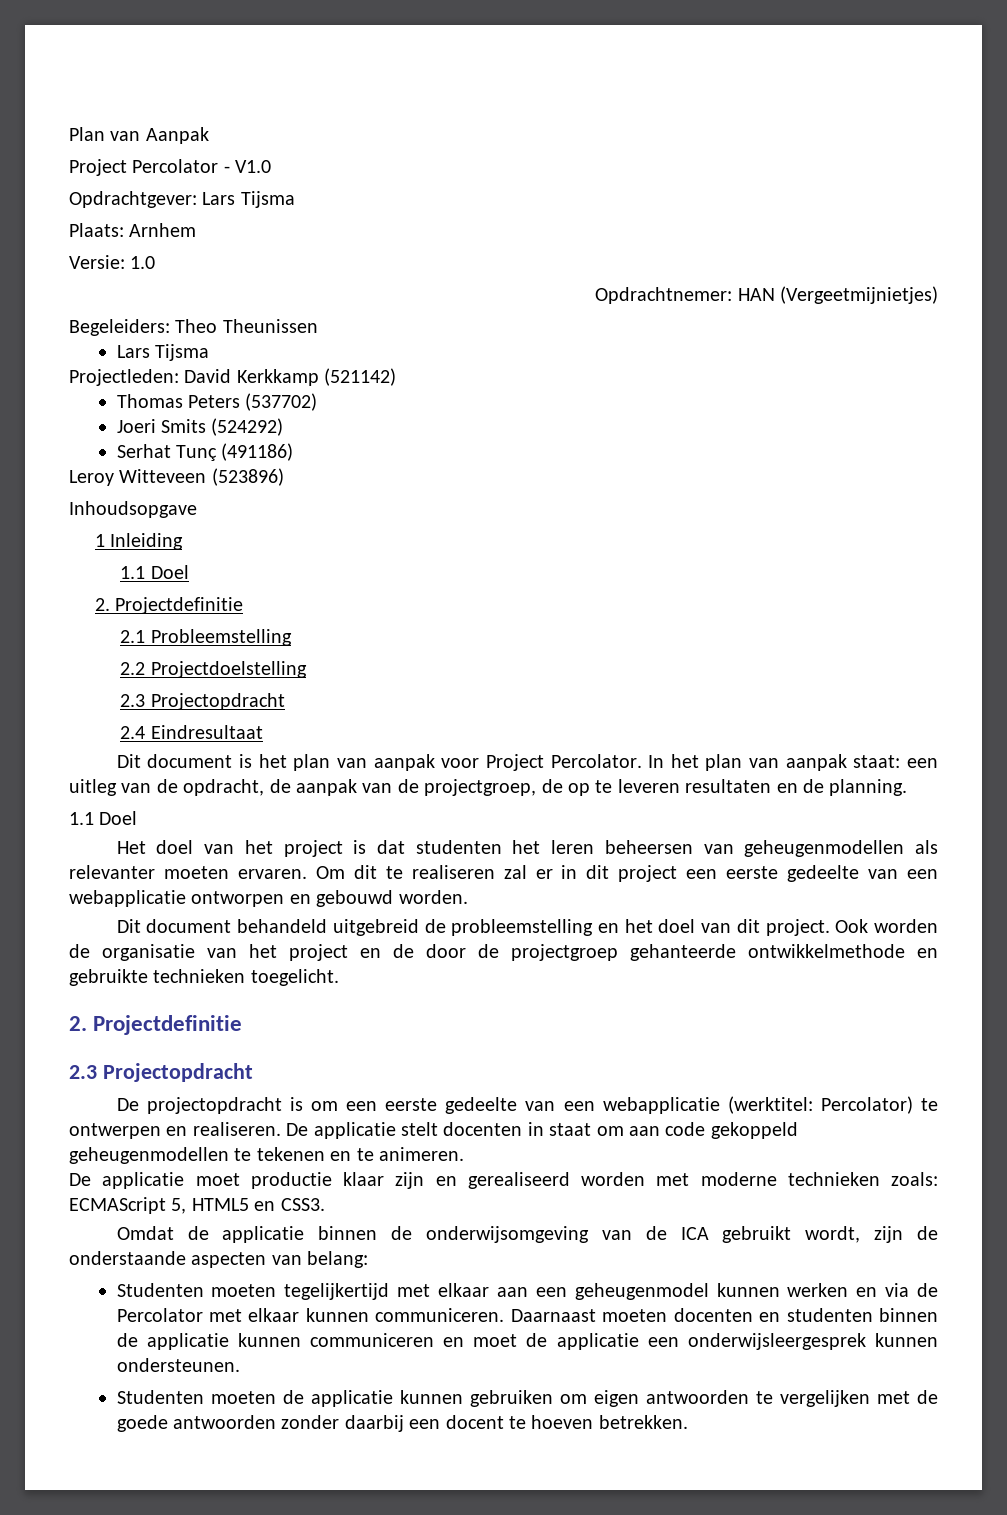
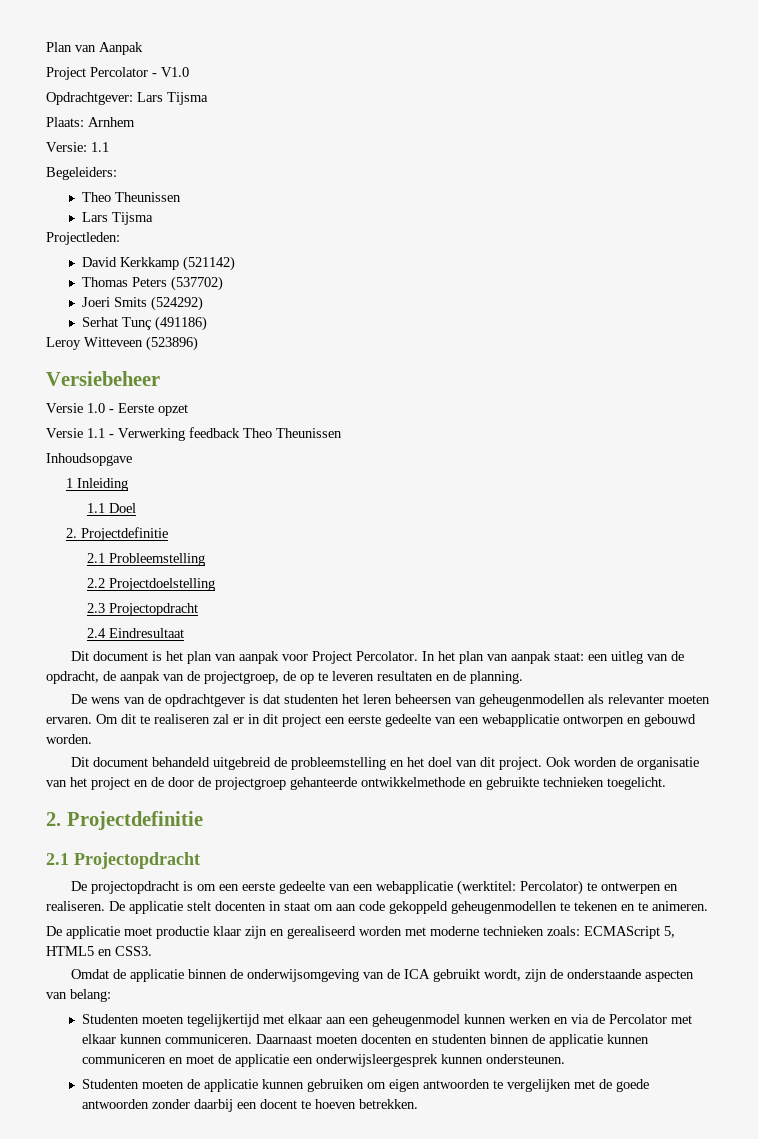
[130,256,156,269] [595,286,938,304] 1.0 // Opdrachtnemer: HAN (Vergeetmijnietjes) -> [91,142,109,152] 1.1
(170, 327) none -> (117, 173) //
(179, 377) none -> (120, 238) //
(284, 477) none -> [46,371,160,386] [46,403,188,416] [46,427,342,441] // Versiebeheer // Versie 1.0 - Eerste opzet // Versie 1.1 - Verwerking feedback Theo Theunissen
[69,811,138,825] [116,840,343,857] 1.1 Doel // Het doel van het project -> [70,694,245,707] De wens van de opdrachtgever
[69,1065,97,1079] 2.3 -> [46,853,69,865] 2.1

